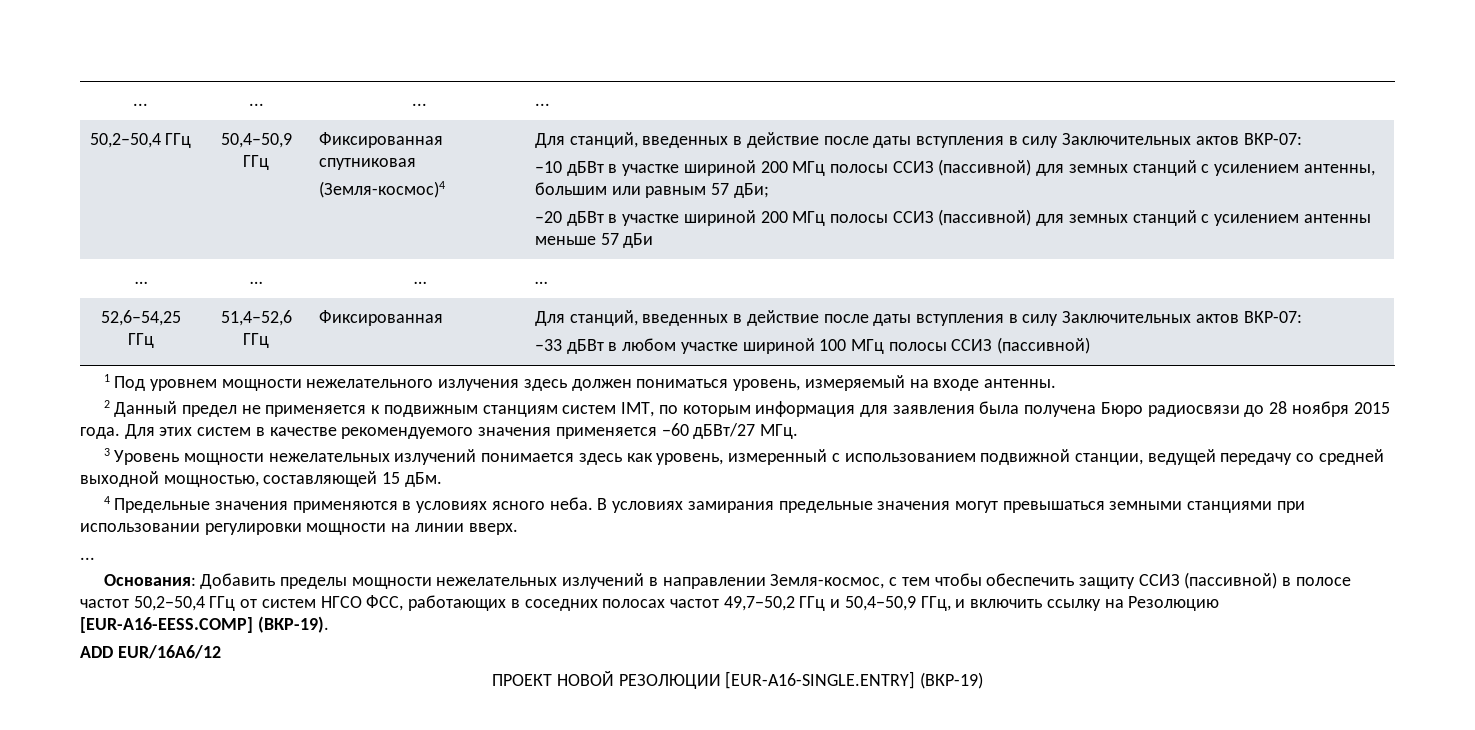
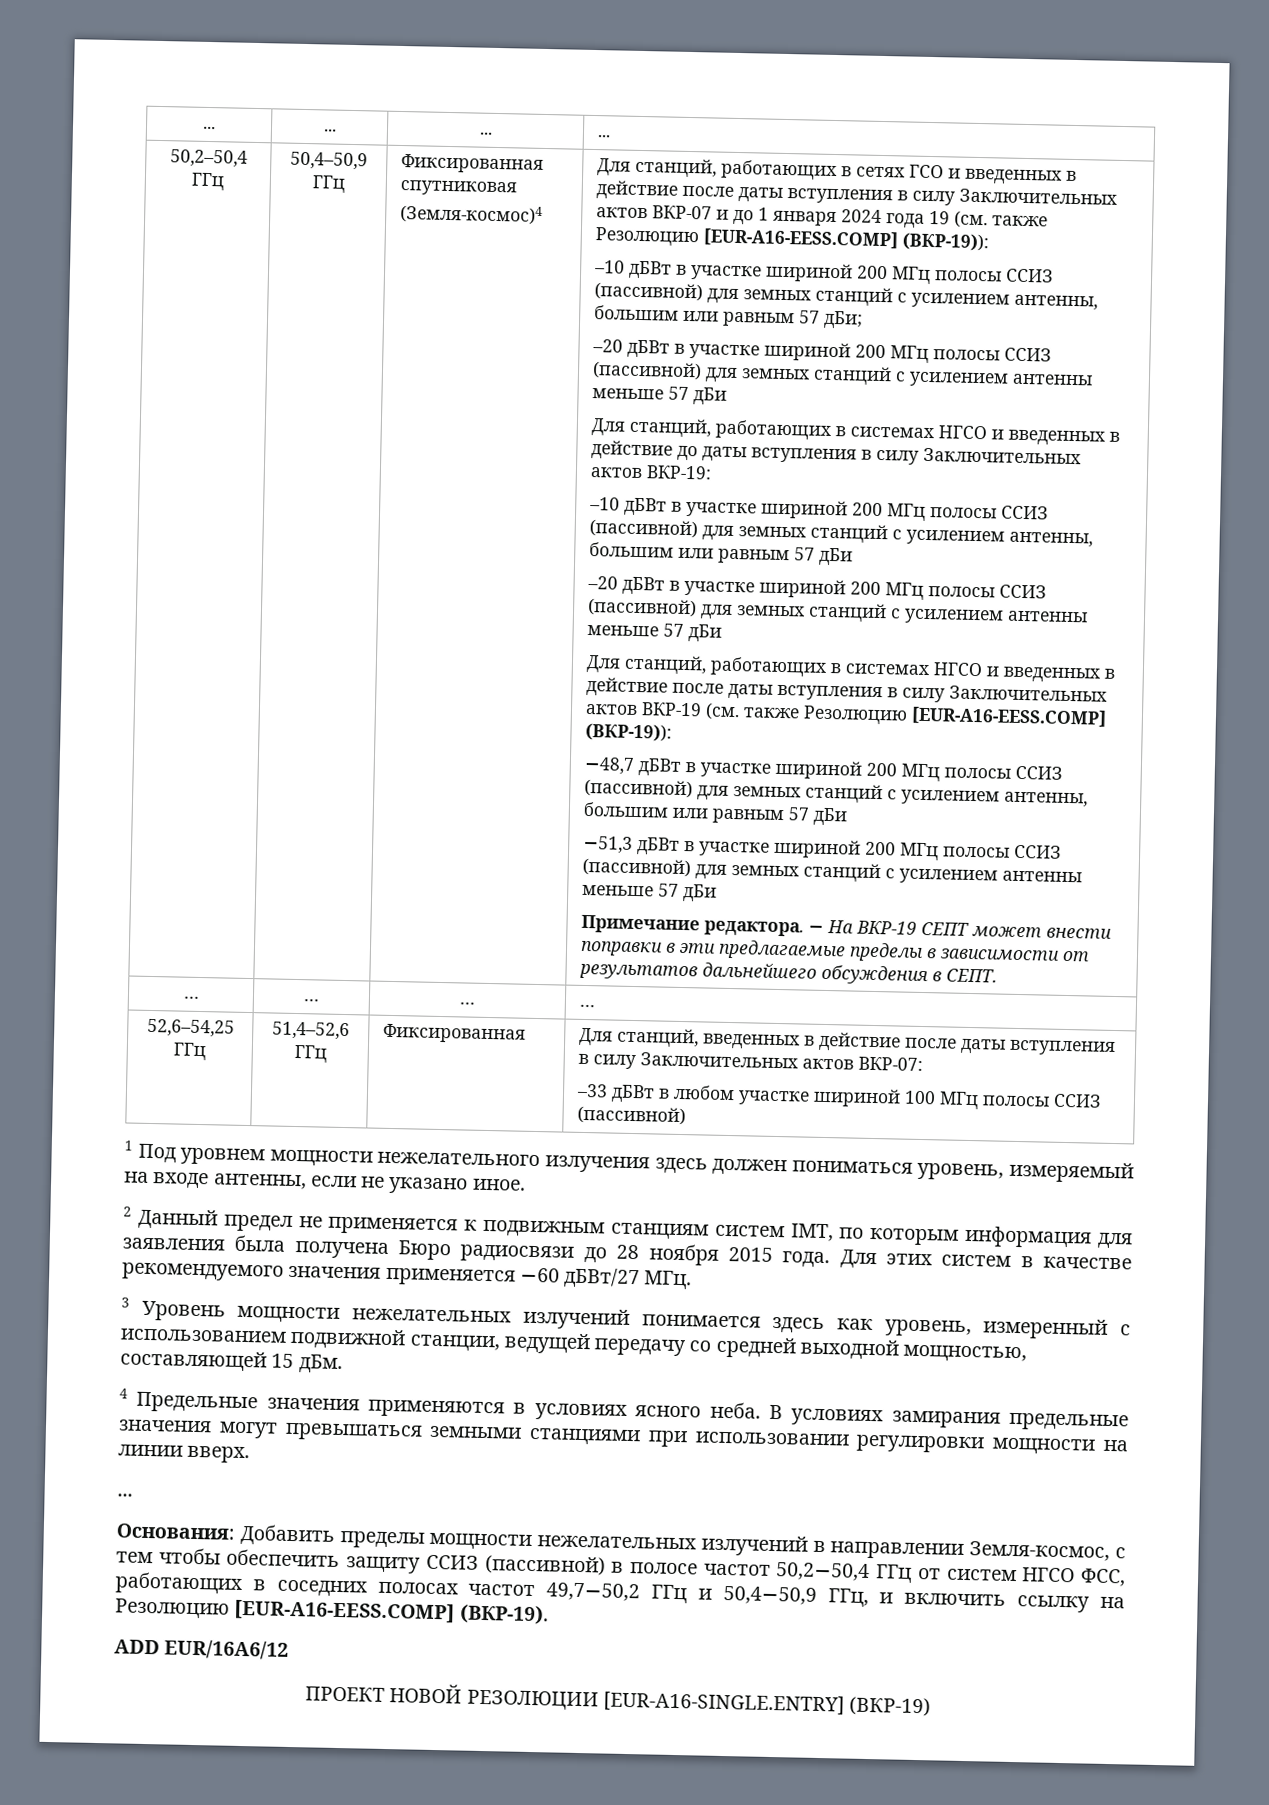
(638, 140) none -> [721,159,962,182] работающих в сетях ГСО и
[1243,133,1302,145] ВКР-07: -> [652,205,1049,229] [595,227,990,252] ВКР-07 и до 1 января 2024 года 19 (см. также Резолюцию [EUR-A16-EESS.COMP] (ВКР-19)):
(654, 240) none -> [591,417,1121,447] [591,440,1083,465] [590,465,713,480] [589,496,1050,522] [589,518,1094,548] [589,541,854,567] [587,575,1048,601] [587,597,1089,625] [587,623,723,643] [586,654,1116,684] [586,676,1109,703] [585,702,1108,728] [585,722,673,742] [584,756,1064,783] [584,778,1089,808] [583,801,849,827] [583,835,1063,862] [582,857,1083,885] [582,883,718,903] [581,914,1113,939] [580,939,1091,963] [579,961,998,986] // Для станций, работающих в системах НГСО и введенных в действие до даты вступления в силу Заключительных актов ВКР-19: // –10 дБВт в участке шириной 200 МГц полосы ССИЗ (пассивной) для земных станций с усилением антенны, большим или равным 57 дБи // –20 дБВт в участке шириной 200 МГц полосы ССИЗ (пассивной) для земных станций с усилением антенны меньше 57 дБи // Для станций, работающих в системах НГСО и введенных в действие после даты вступления в силу Заключительных актов ВКР-19 (см. также Резолюцию [EUR-A16-EESS.COMP] (ВКР-19)): // −48,7 дБВт в участке шириной 200 МГц полосы ССИЗ (пассивной) для земных станций с усилением антенны, большим или равным 57 дБи // −51,3 дБВт в участке шириной 200 МГц полосы ССИЗ (пассивной) для земных станций с усилением антенны меньше 57 дБи // Примечание редактора. − На ВКР-19 СЕПТ может внести поправки в эти предлагаемые пределы в зависимости от результатов дальнейшего обсуждения в СЕПТ.
[983,379,1056,388] антенны. -> [212,1173,526,1195] антенны, если не указано иное.

